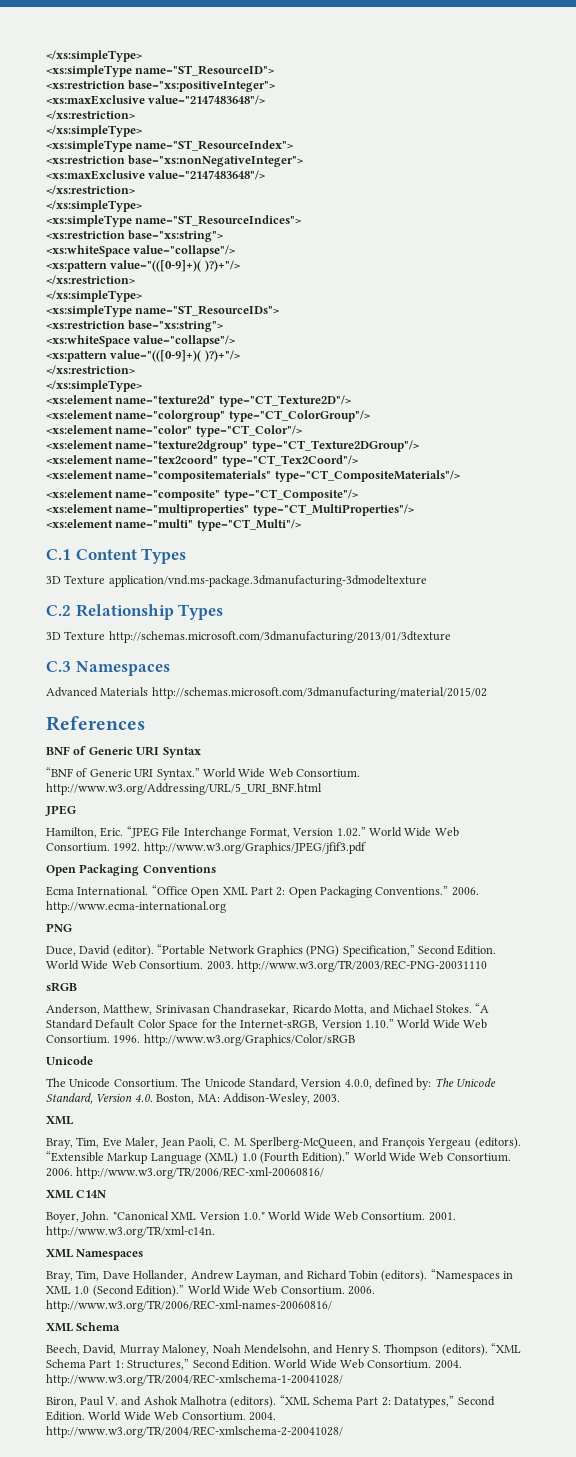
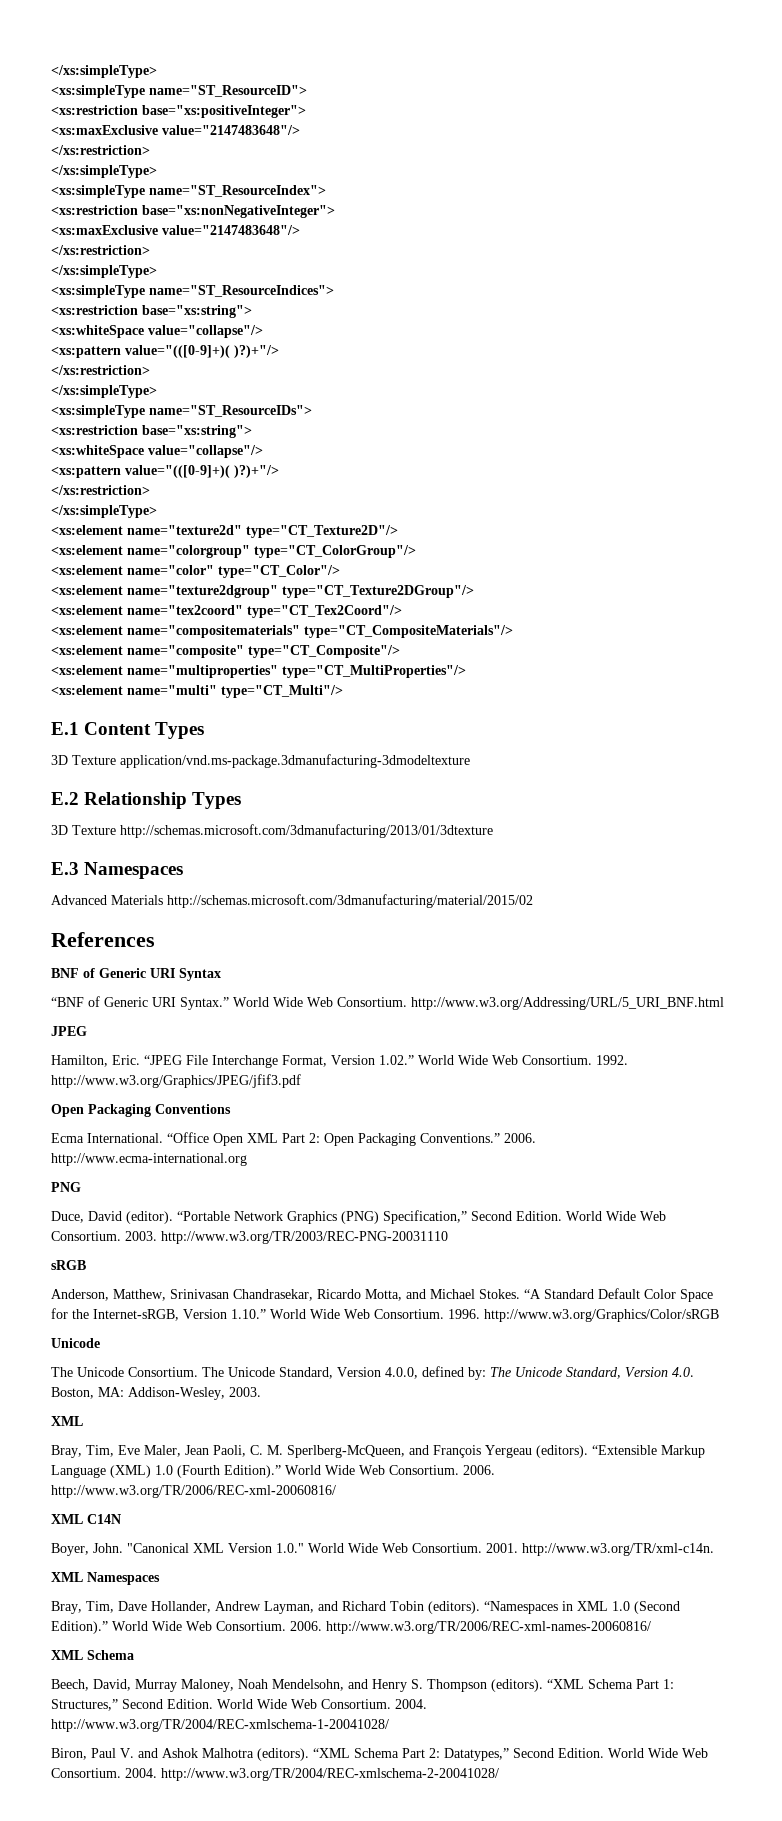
[46,549,71,560] C.1 -> [51,722,79,735] E.1
[46,605,71,616] C.2 -> [51,792,79,805] E.2
[46,661,71,672] C.3 -> [51,862,79,875] E.3

